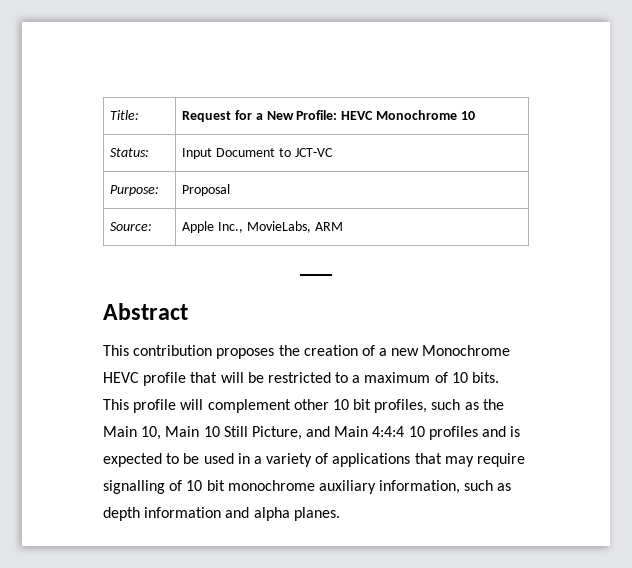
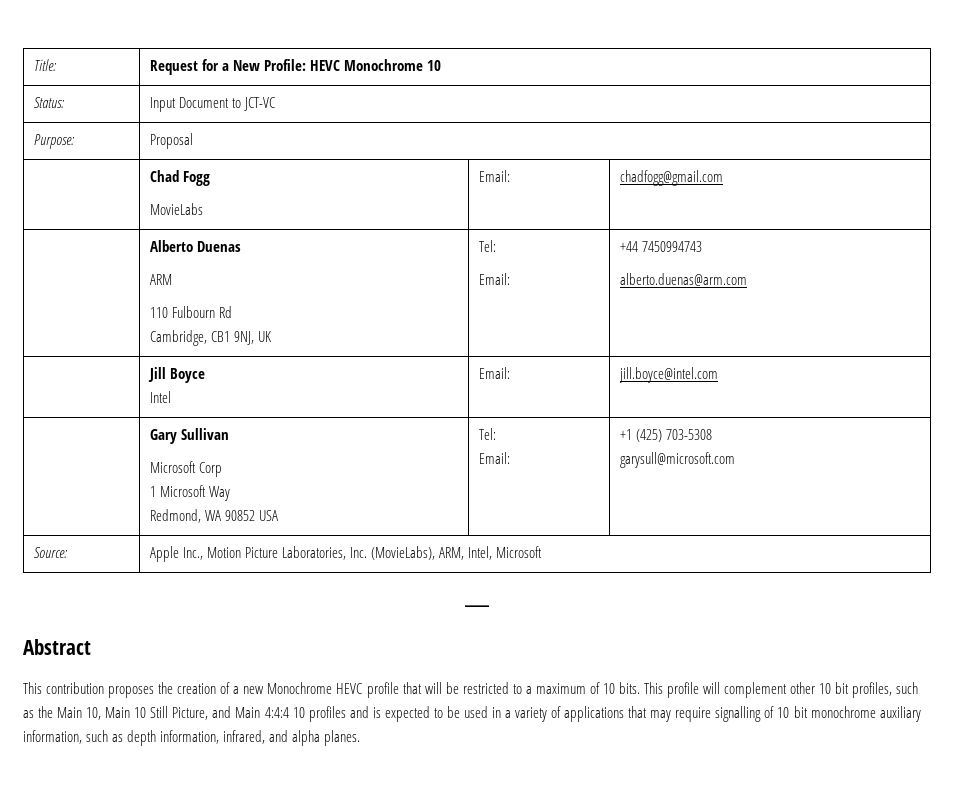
[110,222,153,231] [182,221,343,233] Source: | Apple Inc., MovieLabs, ARM -> [149,170,210,186] [149,203,203,215] [478,170,510,182] [619,170,723,186] [149,240,241,252] [149,274,172,285] [149,306,232,318] [149,330,272,346] [478,240,496,252] [478,273,510,285] [619,241,702,252] [619,273,747,286] [147,367,205,383] [149,391,171,403] [478,367,510,379] [618,367,718,383] [149,428,229,444] [149,461,222,477] [149,485,230,501] [149,509,278,523] [478,428,496,440] [478,452,510,464] [619,429,712,442] [619,452,735,468] [33,547,68,558] [149,546,543,562] | Chad Fogg // MovieLabs | Email: | chadfogg@gmail.com // | Alberto Duenas // ARM // 110 Fulbourn Rd // Cambridge, CB1 9NJ, UK | Tel: // Email: | +44 7450994743 // alberto.duenas@arm.com // | Jill Boyce // Intel | Email: | jill.boyce@intel.com // | Gary Sullivan // Microsoft Corp // 1 Microsoft Way // Redmond, WA 90852 USA | Tel: // Email: | +1 (425) 703-5308 // garysull@microsoft.com // Source: | Apple Inc., Motion Picture Laboratories, Inc. (MovieLabs), ARM, Intel, Microsoft
[144,507,222,518] information -> [160,730,266,744] information, infrared,

